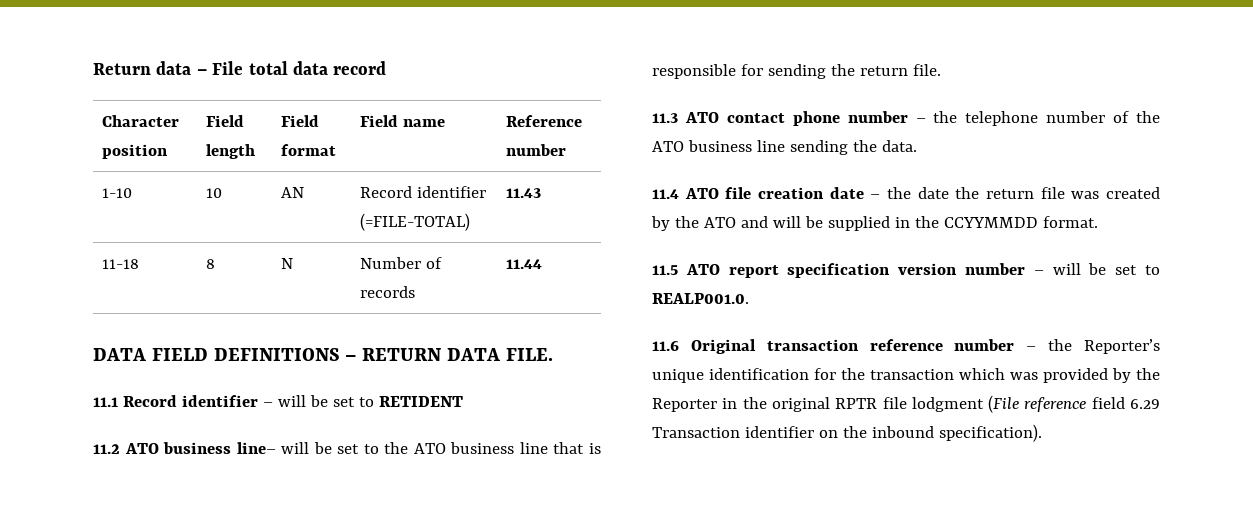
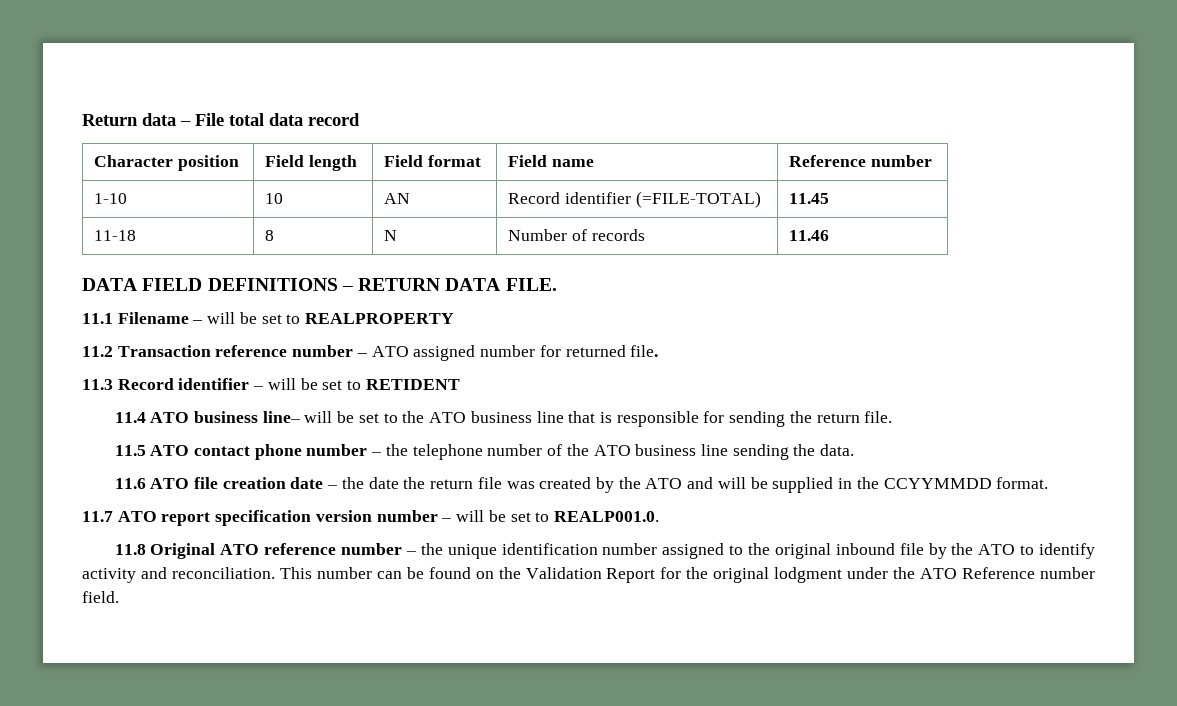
[505,188,541,198] 11.43 -> [789,193,830,204] 11.45
[505,259,542,269] 11.44 -> [789,230,830,241] 11.46
(118, 402) none -> [117,312,455,324] [82,345,659,361] [82,379,113,390] Filename – will be set to REALPROPERTY // 11.2 Transaction reference number – ATO assigned number for returned file. // 11.3
[93,444,120,454] 11.2 -> [114,412,146,423] 11.4
[652,113,678,123] 11.3 -> [114,445,146,456] 11.5
[652,189,679,199] 11.4 -> [114,478,146,489] 11.6
[652,265,678,275] 11.5 -> [82,511,113,522] 11.7
[652,339,859,354] 11.6 Original transaction -> [114,543,260,559] 11.8 Original ATO
[1084,339,1160,354] Reporter’s -> (443, 549) none
[814,368,1160,383] [652,395,1160,413] [652,424,1042,442] for the transaction which was provided by the Reporter in the original RPTR file lodgment (File reference field 6.29 Transaction identifier on the inbound specification). -> [602,543,1096,559] [82,567,1096,583] [82,591,119,603] number assigned to the original inbound file by the ATO to identify activity and reconciliation. This number can be found on the Validation Report for the original lodgment under the ATO Reference number field.

